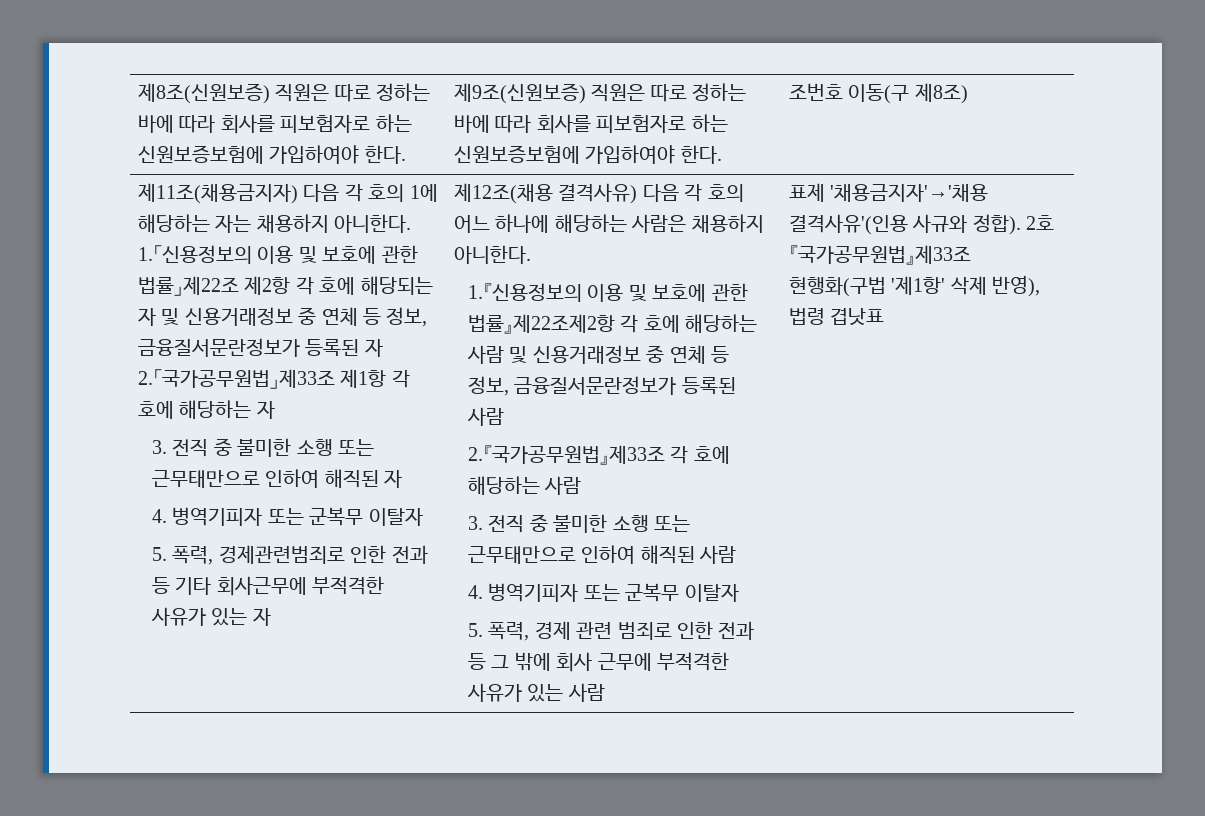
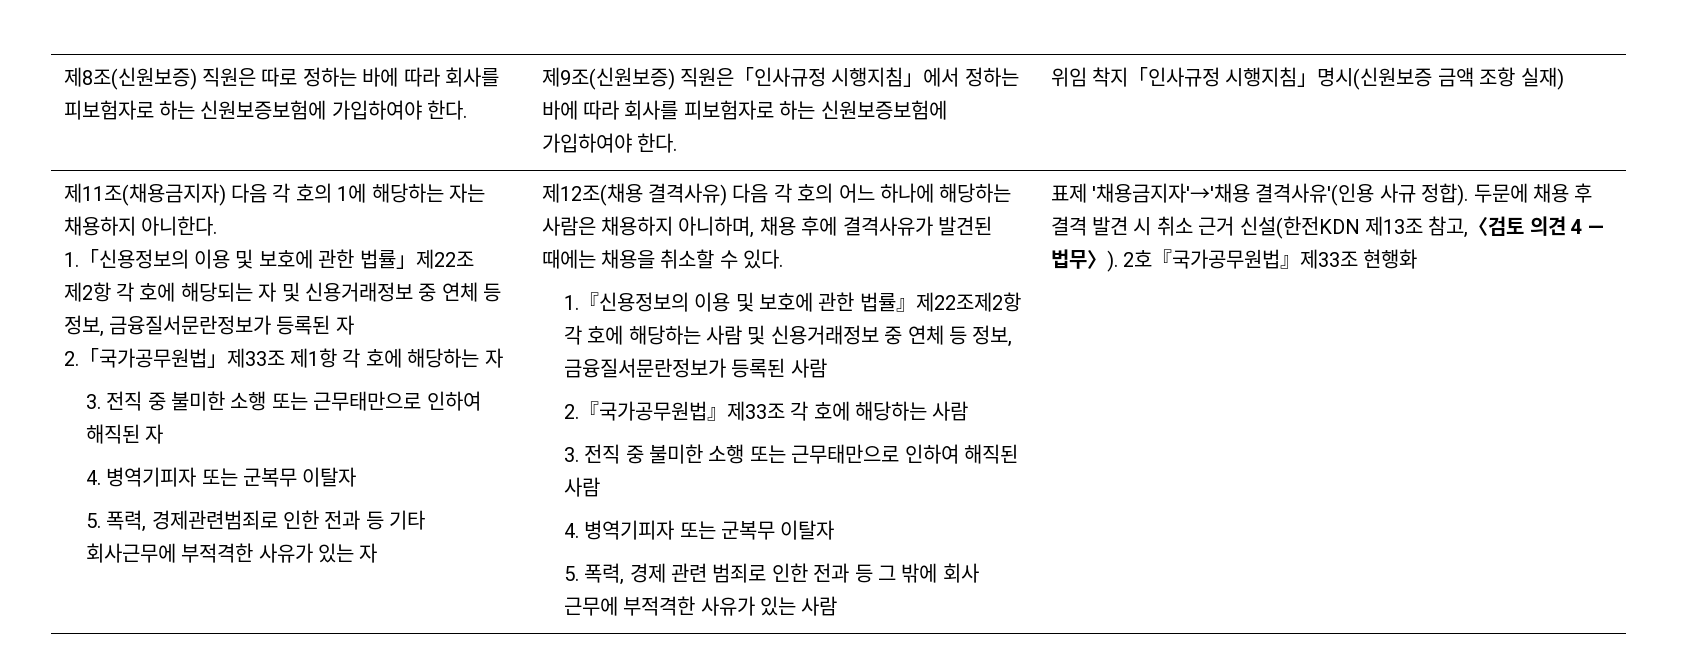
[650,83,747,102] [454,114,728,134] [454,145,722,164] [789,83,968,104] 따로 정하는 바에 따라 회사를 피보험자로 하는 신원보증보험에 가입하여야 한다. | 조번호 이동(구 제8조) -> [734,67,1019,87] [541,100,947,120] [541,133,678,153] [1050,67,1564,90] 「인사규정 시행지침」에서 정하는 바에 따라 회사를 피보험자로 하는 신원보증보험에 가입하여야 한다. | 위임 착지「인사규정 시행지침」명시(신원보증 금액 조항 실재)
[454,245,532,264] 아니한다. -> [678,216,993,238] [541,249,784,269] 아니하며, 채용 후에 결격사유가 발견된 때에는 채용을 취소할 수 있다.
[912,214,1055,235] [789,245,972,265] [789,275,1041,297] [789,308,885,326] 사규와 정합). 2호『국가공무원법』제33조 현행화(구법 '제1항' 삭제 반영), 법령 겹낫표 -> [1379,183,1593,206] [1050,216,1604,239] [1050,249,1418,272] 사규 정합). 두문에 채용 후 결격 발견 시 취소 근거 신설(한전KDN 제13조 참고,〈검토 의견 4 — 법무〉). 2호『국가공무원법』제33조 현행화

